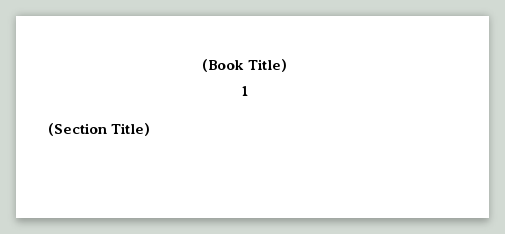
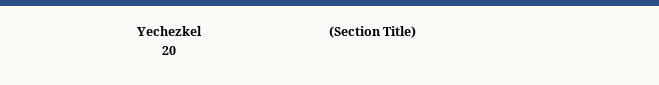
[201,59,288,72] [241,86,248,96] (Book Title) // 1 -> [136,26,202,36] [161,46,176,55] Yechezkel // 20

